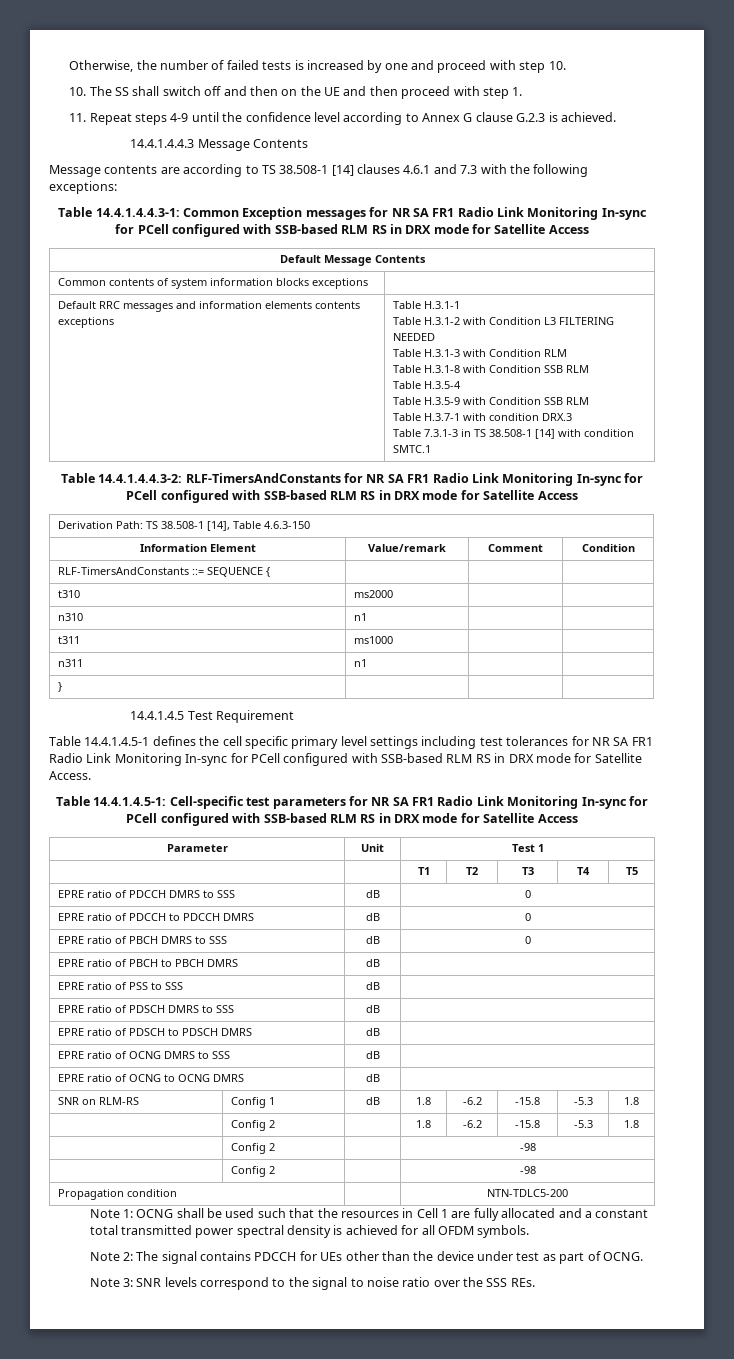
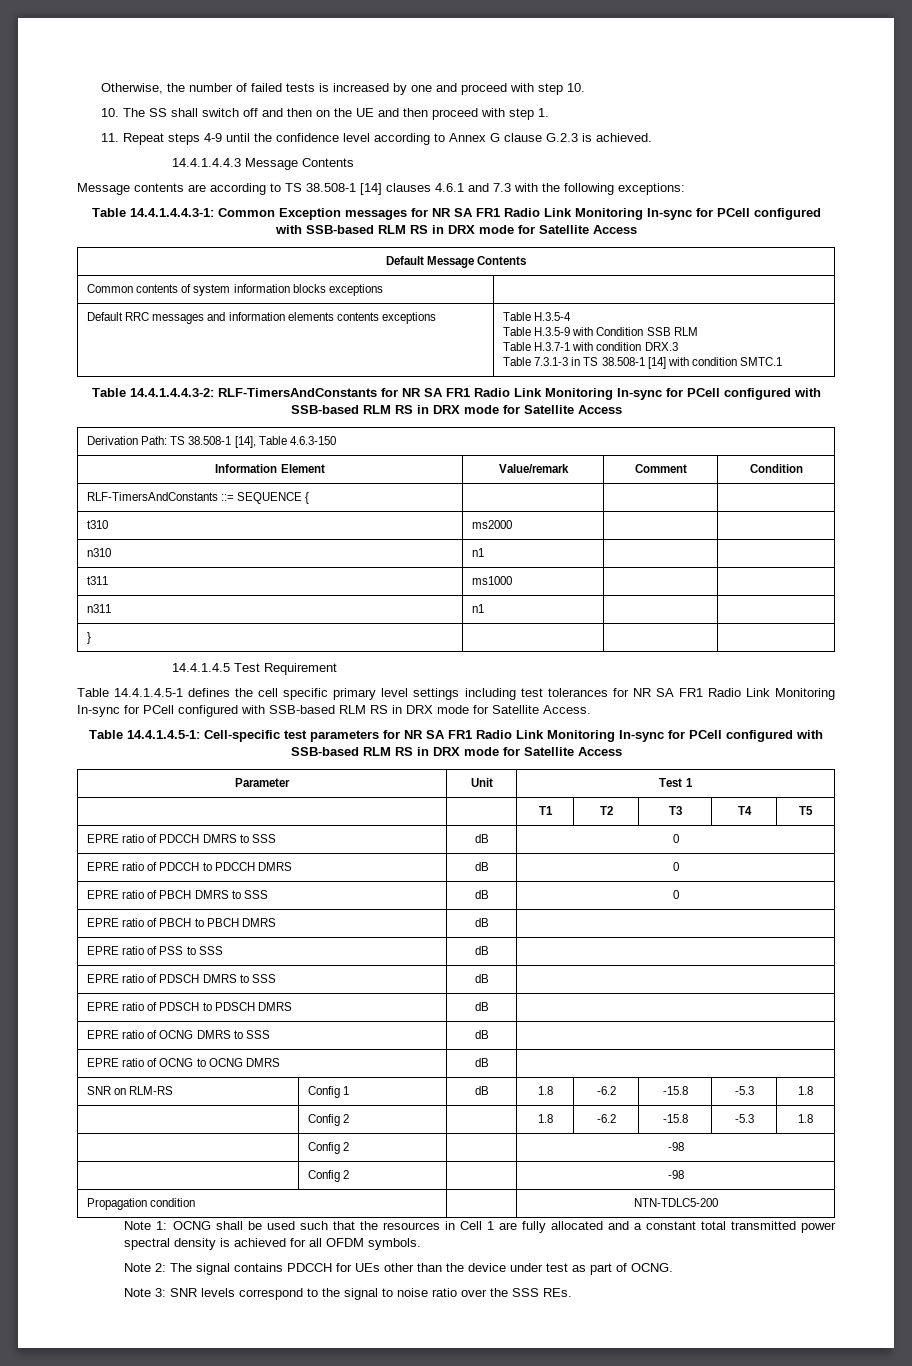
[424,301,461,309] [393,317,615,325] [393,333,436,341] [393,349,568,357] [393,365,590,373] [393,381,422,389] H.3.1-1 // Table H.3.1-2 with Condition L3 FILTERING NEEDED // Table H.3.1-3 with Condition RLM // Table H.3.1-8 with Condition SSB RLM // Table -> (532, 316) none

